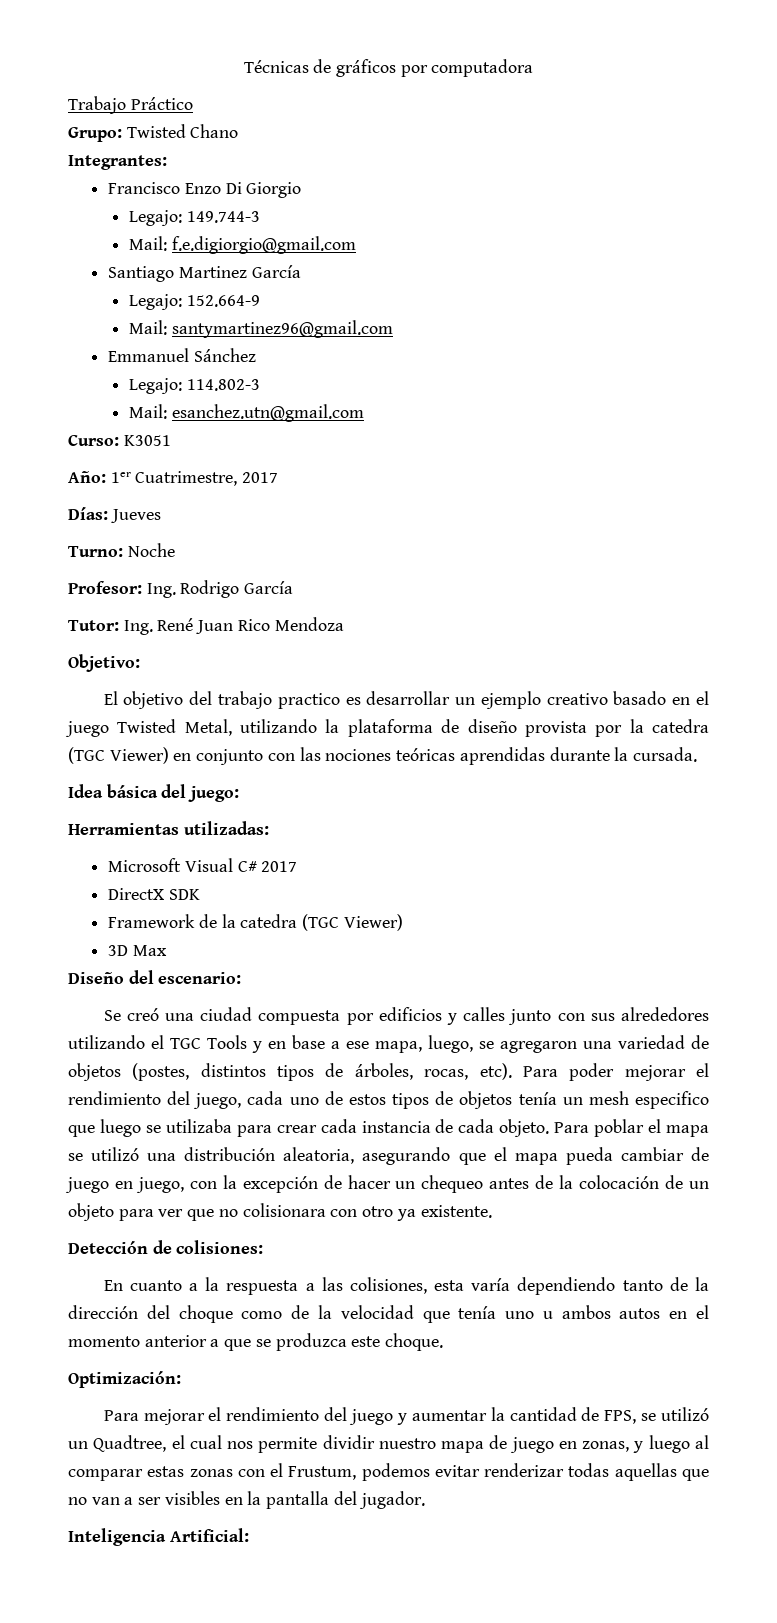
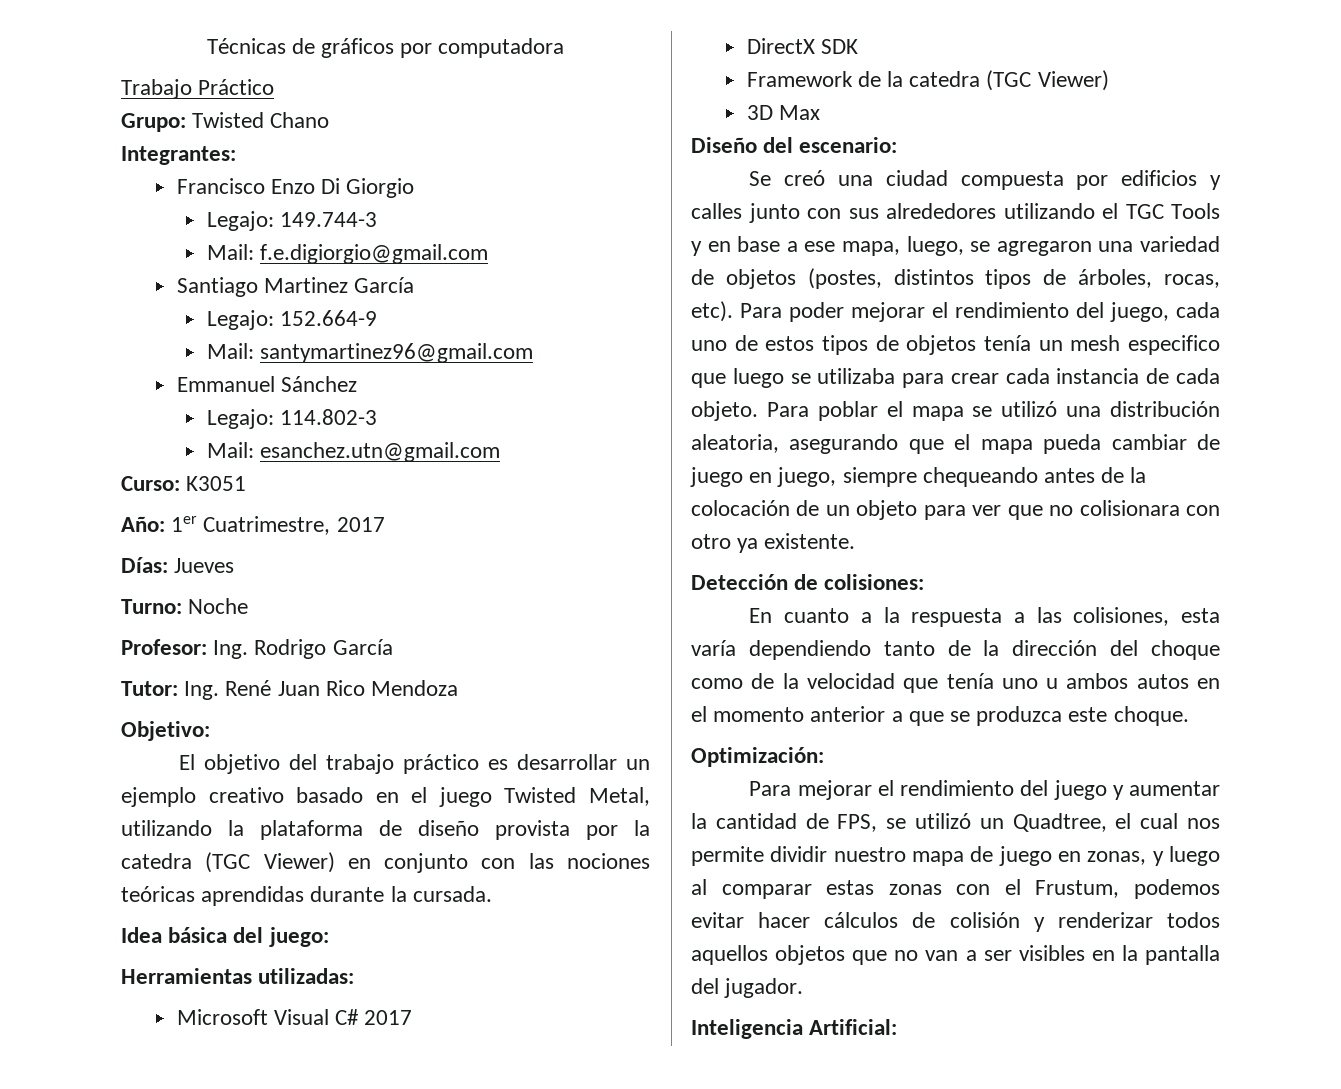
[277,693,340,709] practico -> [403,754,480,774] práctico
[189,1175,484,1193] con la excepción de hacer un chequeo -> [842,467,1038,487] siempre chequeando
[484,1463,677,1481] renderizar todas aquellas -> [758,912,1220,932] [691,945,846,965] hacer cálculos de colisión y renderizar todos aquellos objetos

